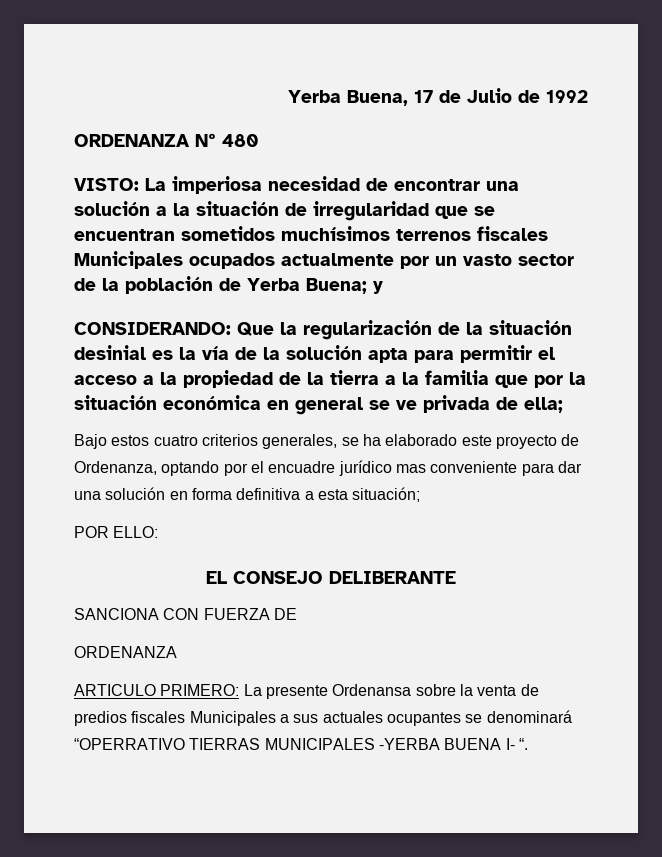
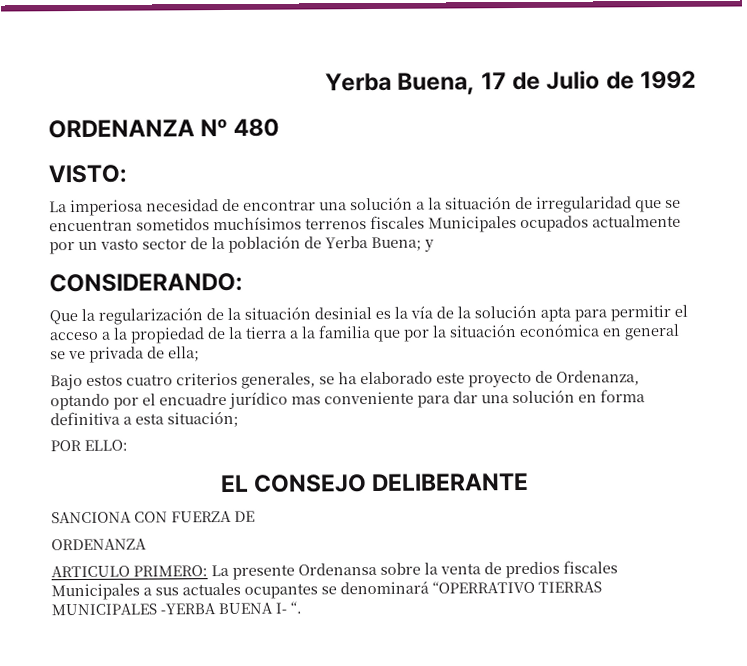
(139, 184) none -> (127, 174) //
(231, 328) none -> (243, 282) //

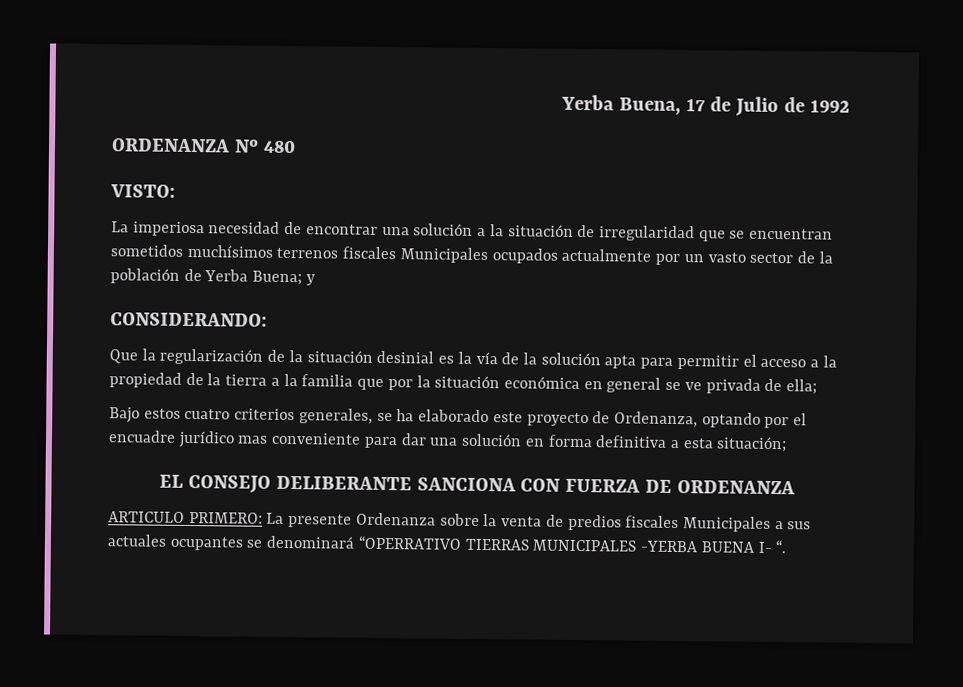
[50,439,128,452] // POR ELLO: -> (788, 444) none
(530, 482) // -> (412, 483) none
(255, 516) // -> (673, 486) none
[298,562,377,576] Ordenansa -> [355,512,436,526] Ordenanza

